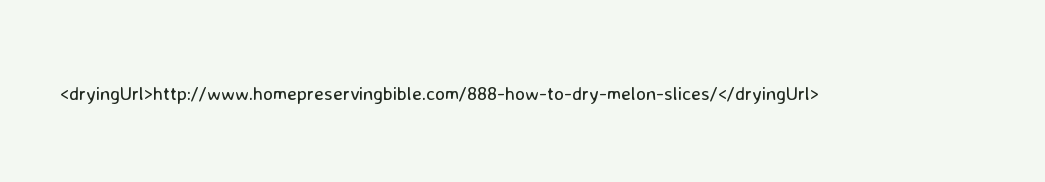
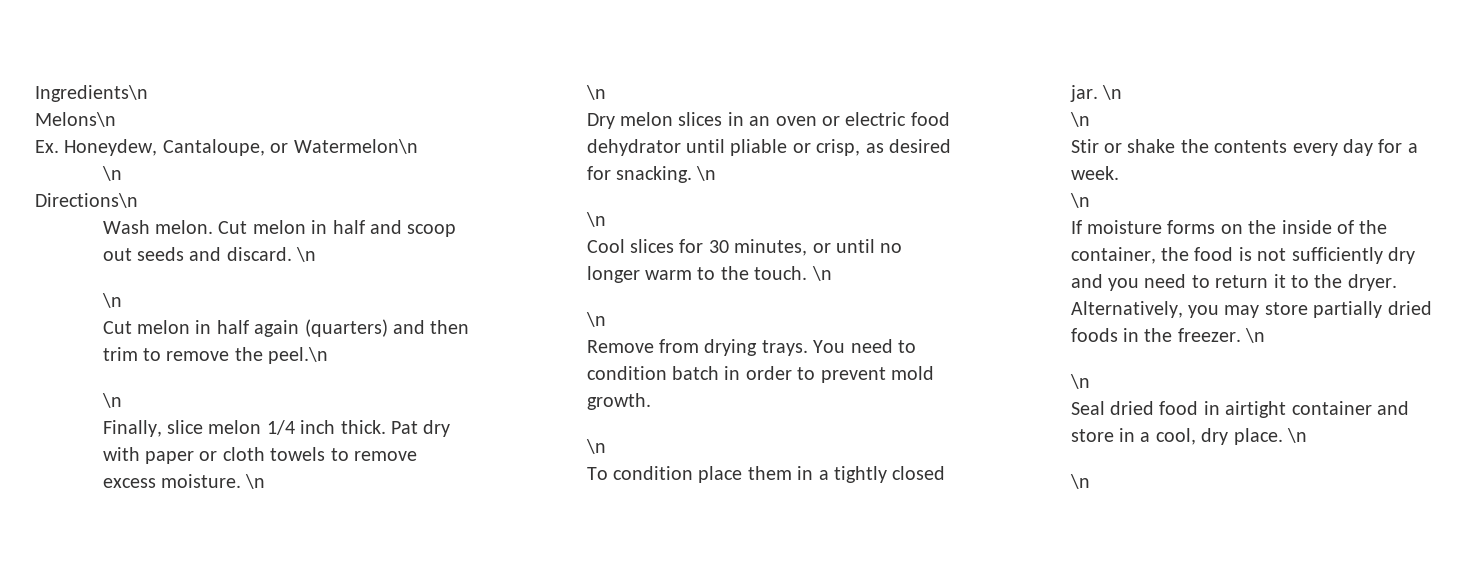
[60,87,819,104] <dryingUrl>http://www.homepreservingbible.com/888-how-to-dry-melon-slices/</dryingUrl> -> [35,85,148,102] [35,112,116,127] [35,139,418,156] [101,166,122,181] [35,193,138,208] [102,220,457,237] [102,247,317,262] [101,293,122,308] [102,319,470,337] [102,347,329,364] [101,393,122,408] [102,420,451,437] [102,447,418,464] [102,474,266,489] [585,85,606,100] [586,112,950,129] [586,139,952,156] [586,166,717,183] [585,212,606,227] [586,239,903,256] [586,266,832,283] [585,312,606,327] [586,339,917,356] [586,366,935,383] [586,393,651,410] [585,439,606,454] [586,466,946,483] [1069,85,1123,102] [1069,112,1090,127] [1070,139,1418,156] [1070,166,1119,180] [1069,193,1090,208] [1070,220,1388,234] [1070,247,1416,264] [1070,274,1397,291] [1070,301,1432,318] [1070,328,1266,343] [1069,374,1090,389] [1070,401,1410,418] [1070,428,1308,445] [1069,474,1090,489] Ingredients\n // Melons\n // Ex. Honeydew, Cantaloupe, or Watermelon\n // \n // Directions\n // Wash melon. Cut melon in half and scoop out seeds and discard. \n // \n // Cut melon in half again (quarters) and then trim to remove the peel.\n // \n // Finally, slice melon 1/4 inch thick. Pat dry with paper or cloth towels to remove excess moisture. \n // \n // Dry melon slices in an oven or electric food dehydrator until pliable or crisp, as desired for snacking. \n // \n // Cool slices for 30 minutes, or until no longer warm to the touch. \n // \n // Remove from drying trays. You need to condition batch in order to prevent mold growth. // \n // To condition place them in a tightly closed jar. \n // \n // Stir or shake the contents every day for a week. // \n // If moisture forms on the inside of the container, the food is not sufficiently dry and you need to return it to the dryer. Alternatively, you may store partially dried foods in the freezer. \n // \n // Seal dried food in airtight container and store in a cool, dry place. \n // \n

